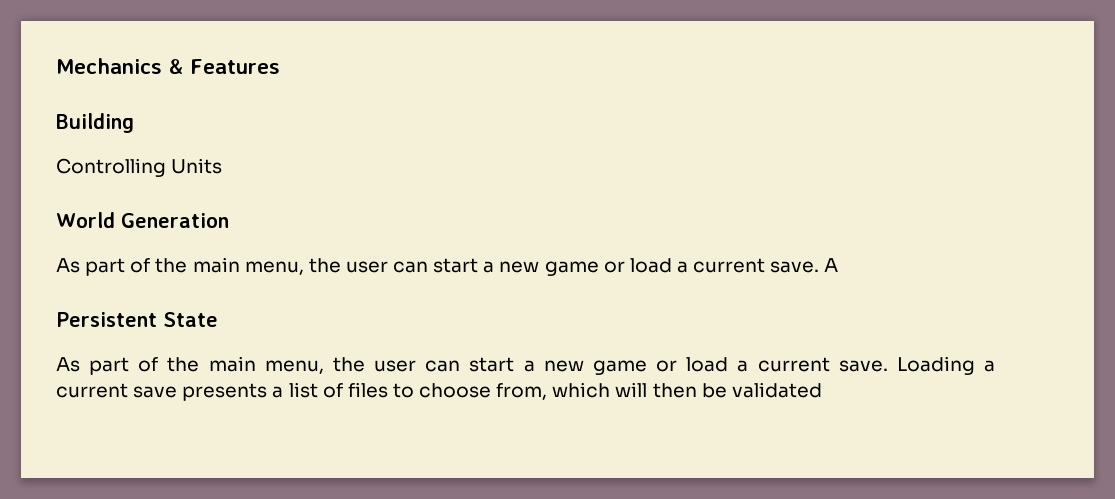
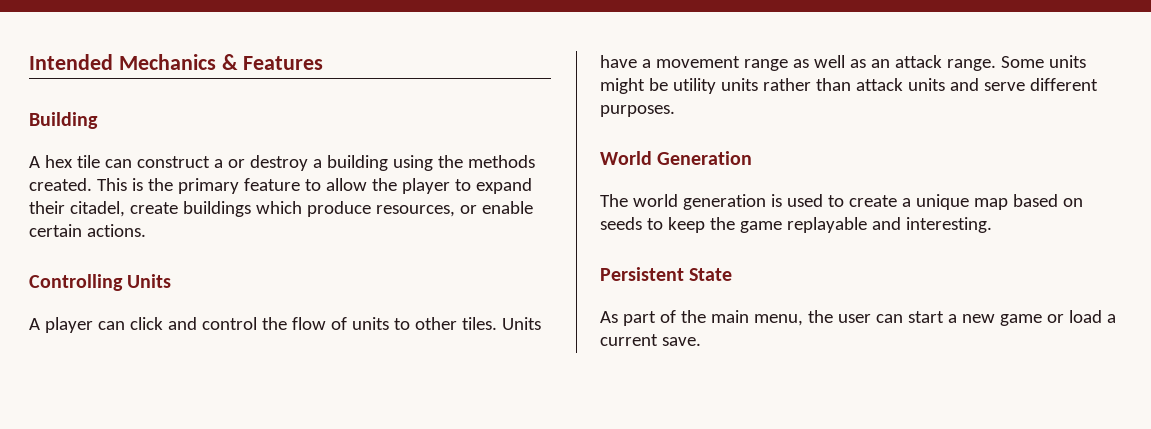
(56, 66) none -> [29,54,113,70] Intended
[56,158,223,177] [56,212,229,228] [56,257,839,276] Controlling Units // World Generation // As part of the main menu, the user can start a new game or load a current save. A -> [29,155,535,171] [29,178,532,194] [29,201,533,217] [29,224,146,237] [29,274,172,291] [29,317,541,333] [600,55,1086,71] [600,78,1098,94] [600,105,675,117] [600,151,753,165] [600,194,1083,210] [600,217,992,233] A hex tile can construct a or destroy a building using the methods created. This is the primary feature to allow the player to expand their citadel, create buildings which produce resources, or enable certain actions. // Controlling Units // A player can click and control the flow of units to other tiles. Units have a movement range as well as an attack range. Some units might be utility units rather than attack units and serve different purposes. // World Generation // The world generation is used to create a unique map based on seeds to keep the game replayable and interesting.
[896,356,995,375] [56,382,822,401] Loading a current save presents a list of files to choose from, which will then be validated -> (701, 341) none

